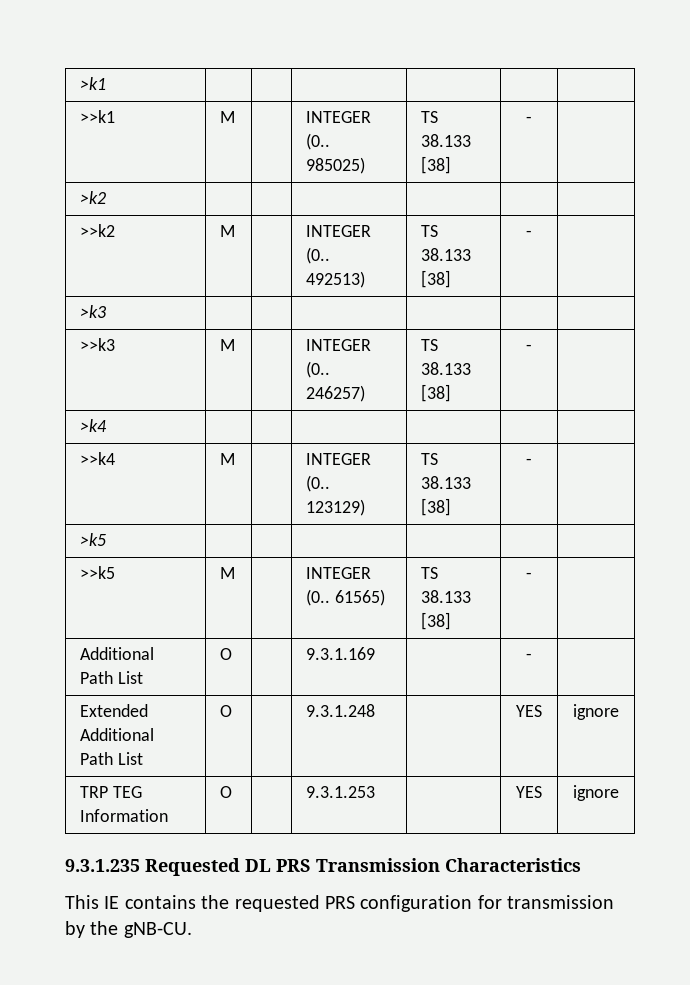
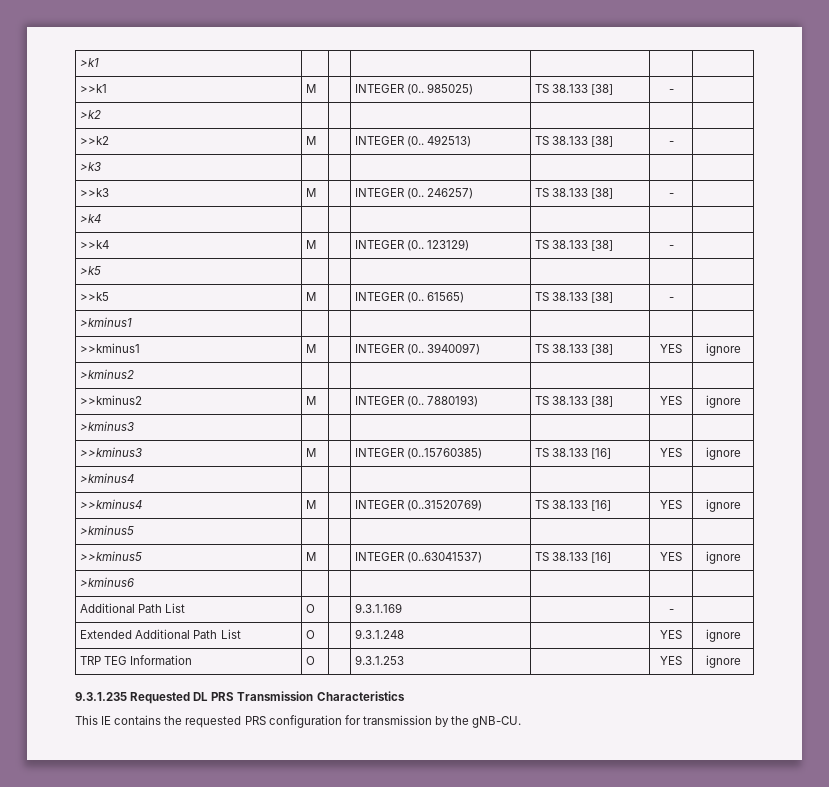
(532, 575) none -> [80,317,133,327] [80,343,141,353] [306,344,317,353] [355,343,481,355] [535,344,614,355] [660,344,682,353] [705,343,741,356] [80,369,135,379] [80,395,143,405] [306,396,317,405] [355,395,479,407] [535,396,614,407] [660,396,682,405] [705,395,741,408] [80,421,135,431] [80,447,143,457] [306,448,317,457] [355,448,483,459] [535,448,612,459] [660,448,682,457] [705,447,741,460] [80,473,135,483] [80,499,143,509] [306,500,317,509] [355,499,483,511] [535,500,612,511] [660,500,682,509] [705,499,741,512] [80,525,135,535] [80,551,143,561] [306,552,317,561] [355,552,483,563] [535,552,612,563] [660,552,682,561] [705,551,741,564] [80,577,135,587] // >kminus1 | | | | | | // >>kminus1 | M | | INTEGER (0.. 3940097) | TS 38.133 [38] | YES | ignore // >kminus2 | | | | | | // >>kminus2 | M | | INTEGER (0.. 7880193) | TS 38.133 [38] | YES | ignore // >kminus3 | | | | | | // >>kminus3 | M | | INTEGER (0..15760385) | TS 38.133 [16] | YES | ignore // >kminus4 | | | | | | // >>kminus4 | M | | INTEGER (0..31520769) | TS 38.133 [16] | YES | ignore // >kminus5 | | | | | | // >>kminus5 | M | | INTEGER (0..63041537) | TS 38.133 [16] | YES | ignore // >kminus6 | | | | | |

